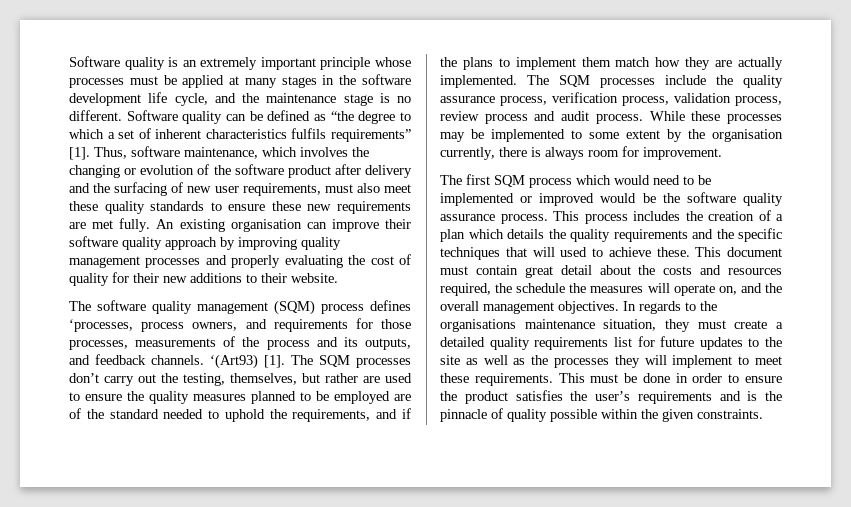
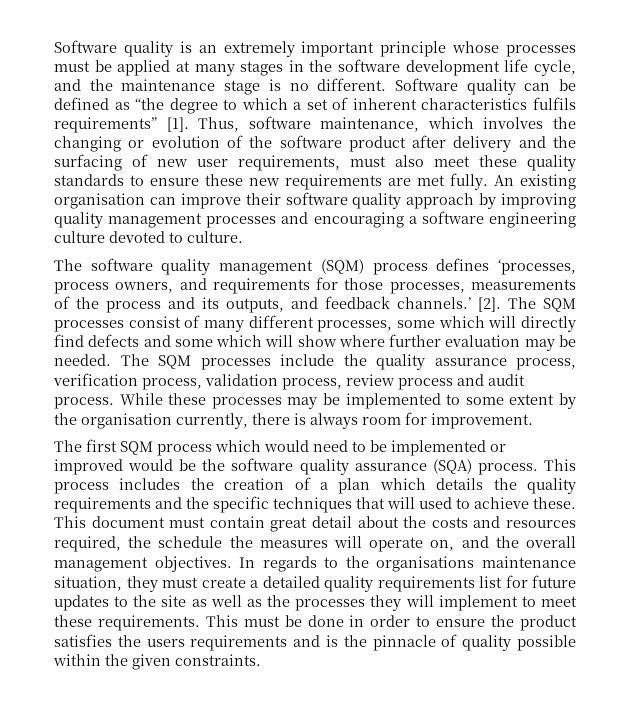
[231,254,411,268] [69,272,338,286] properly evaluating the cost of quality for their new additions to their website. -> [313,211,576,228] [54,231,243,243] encouraging a software engineering culture devoted to culture.
[151,354,411,369] [69,373,412,386] [69,391,411,404] [69,408,411,422] [440,57,783,70] [440,75,517,88] channels. ‘(Art93) [1]. The SQM processes don’t carry out the testing, themselves, but rather are used to ensure the quality measures planned to be employed are of the standard needed to uphold the requirements, and if the plans to implement them match how they are actually implemented. -> [397,297,576,312] [54,315,576,332] [54,334,576,351] [54,354,111,366] channels.’ [2]. The SQM processes consist of many different processes, some which will directly find defects and some which will show where further evaluation may be needed.
(495, 217) none -> [432,459,472,474] (SQA)
[595,391,630,401] user’s -> [146,639,185,647] users

